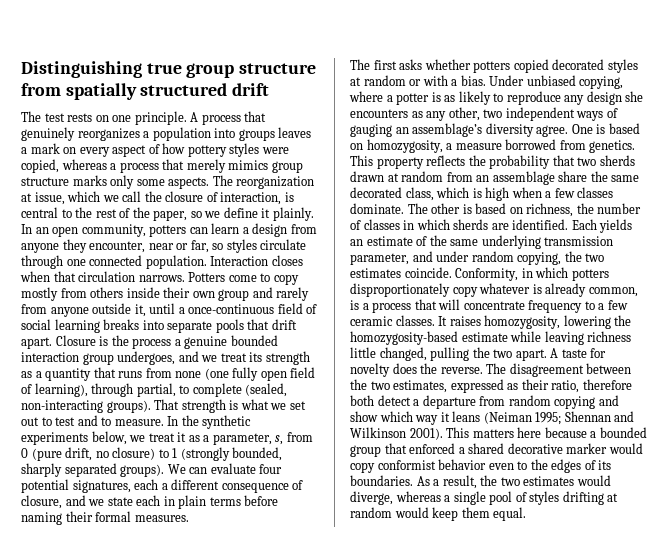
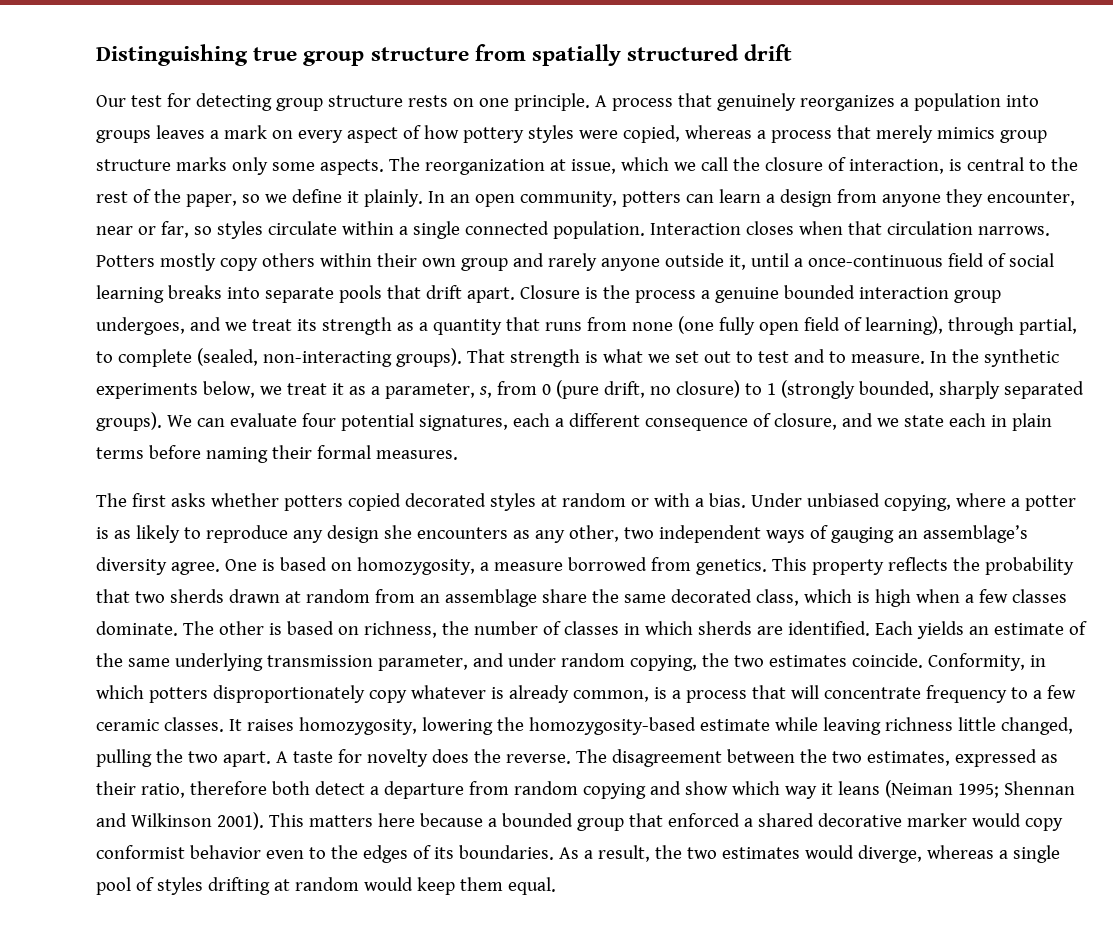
[21,111,65,122] The test -> [96,93,403,111] Our test for detecting group structure
[21,255,86,269] through one -> [341,221,460,239] within a single
[228,273,299,285] [21,287,160,301] come to copy mostly from others inside -> [159,253,372,271] mostly copy others within
[21,304,47,314] from -> (597, 262) none

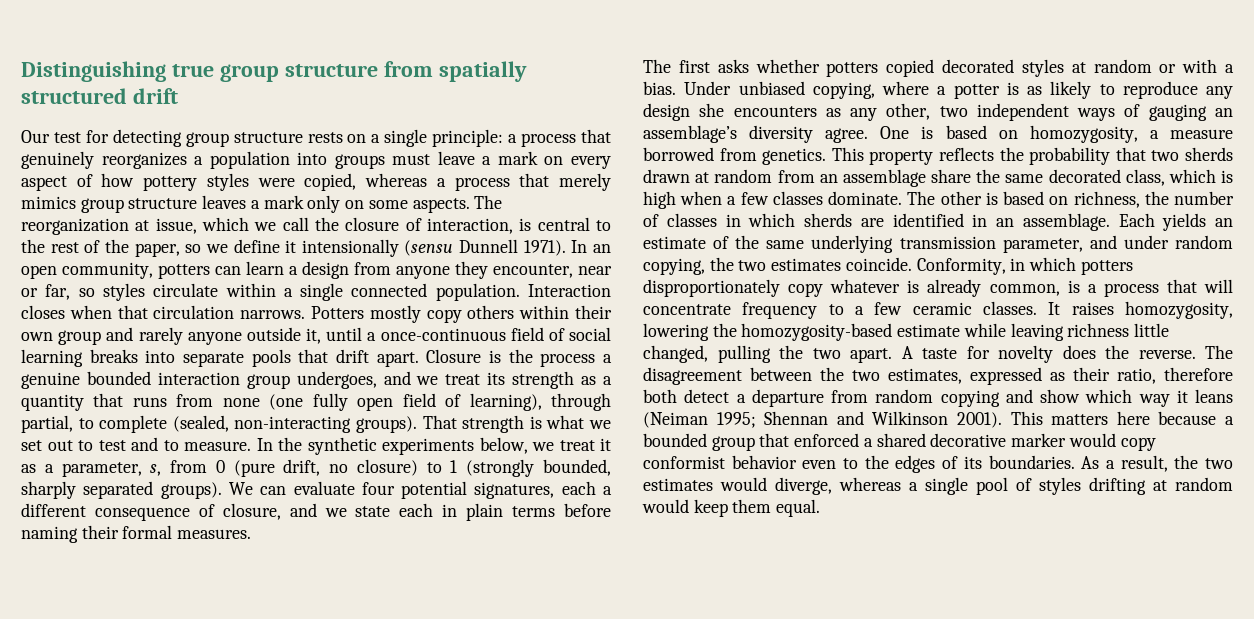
[478,93,607,111] one principle. A -> [371,129,518,147] a single principle: a
[155,125,205,139] leaves -> [392,151,475,165] must leave
[175,157,268,175] marks only -> [202,195,365,213] leaves a mark only on
[363,189,423,207] plainly. -> [301,239,566,257] intensionally (sensu Dunnell 1971).
[787,621,870,636] identified. -> [892,213,1110,231] identified in an assemblage.

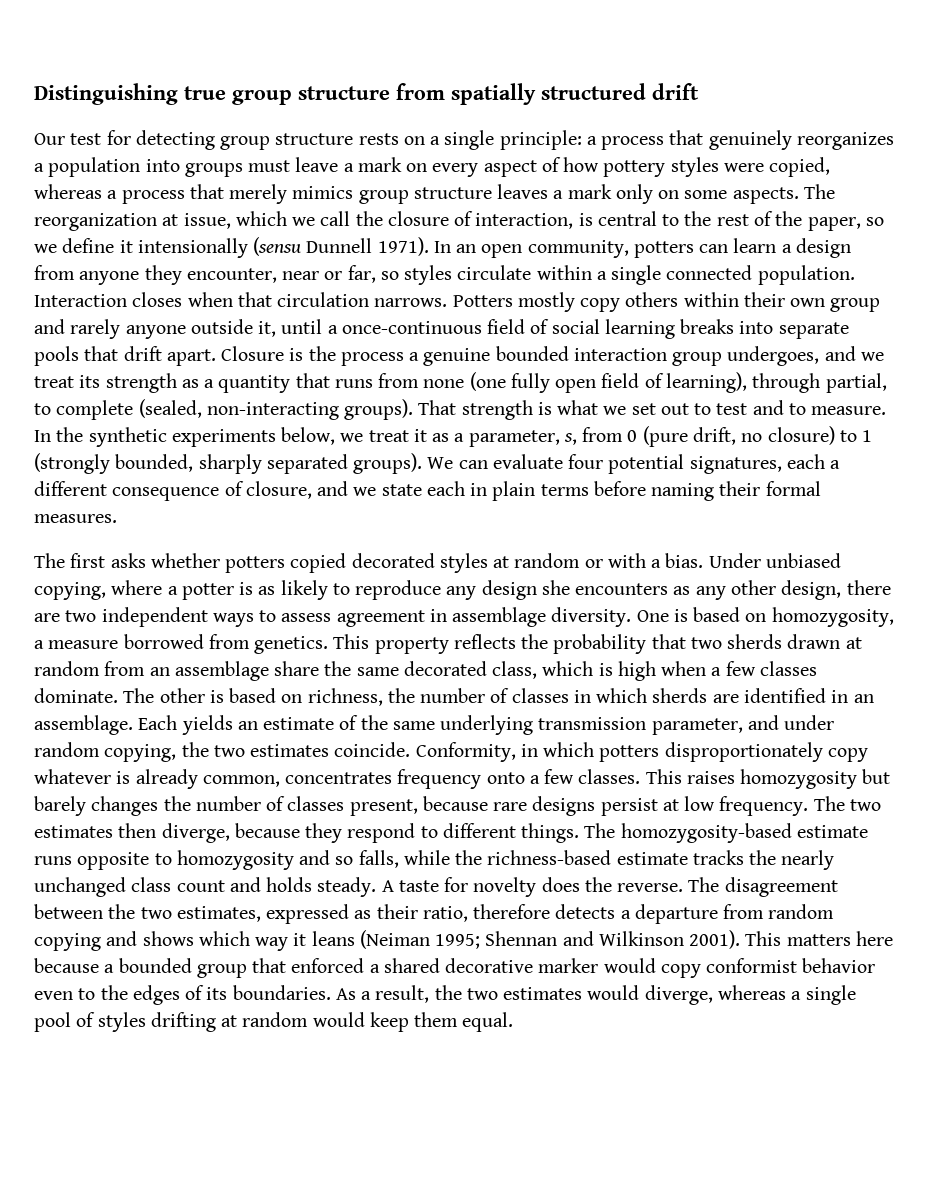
[886,103,1233,121] [643,125,869,143] other, two independent ways of gauging an assemblage’s diversity agree. -> [730,580,891,600] [34,607,632,627] other design, there are two independent ways to assess agreement in assemblage diversity.
[1067,279,1234,297] [643,301,1233,319] [643,323,1170,341] [643,345,892,363] is a process that will concentrate frequency to a few ceramic classes. It raises homozygosity, lowering the homozygosity-based estimate while leaving richness little changed, pulling the two apart. -> [285,769,891,789] [34,796,881,816] [34,823,868,843] [34,850,835,870] [34,877,377,897] concentrates frequency onto a few classes. This raises homozygosity but barely changes the number of classes present, because rare designs persist at low frequency. The two estimates then diverge, because they respond to different things. The homozygosity-based estimate runs opposite to homozygosity and so falls, while the richness-based estimate tracks the nearly unchanged class count and holds steady.
[643,389,730,403] both detect -> [555,904,616,919] detects
[1040,389,1080,403] show -> [142,931,194,946] shows

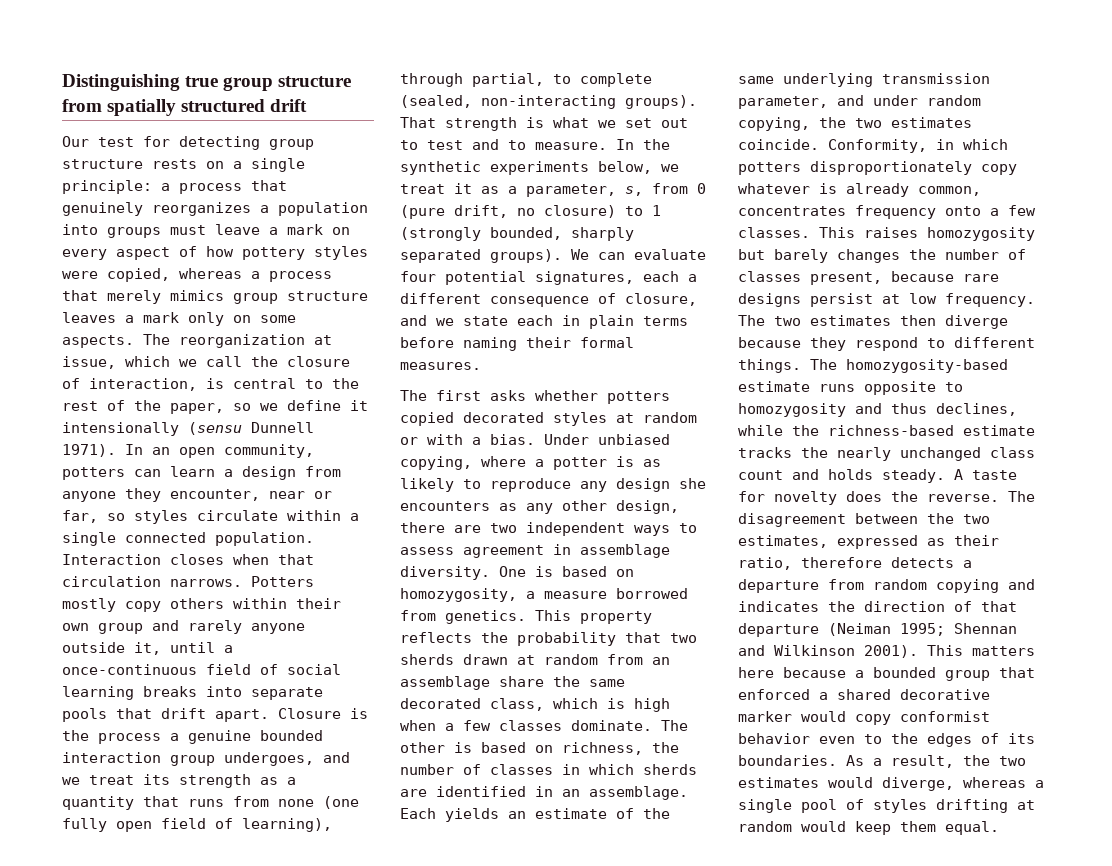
[161,823,230,843] diverge, -> [945,315,1008,329] diverge
[335,850,399,868] so falls, -> [891,403,1017,416] thus declines,
[142,931,355,951] shows which way it leans -> [738,601,1017,612] [738,623,819,637] indicates the direction of that departure

